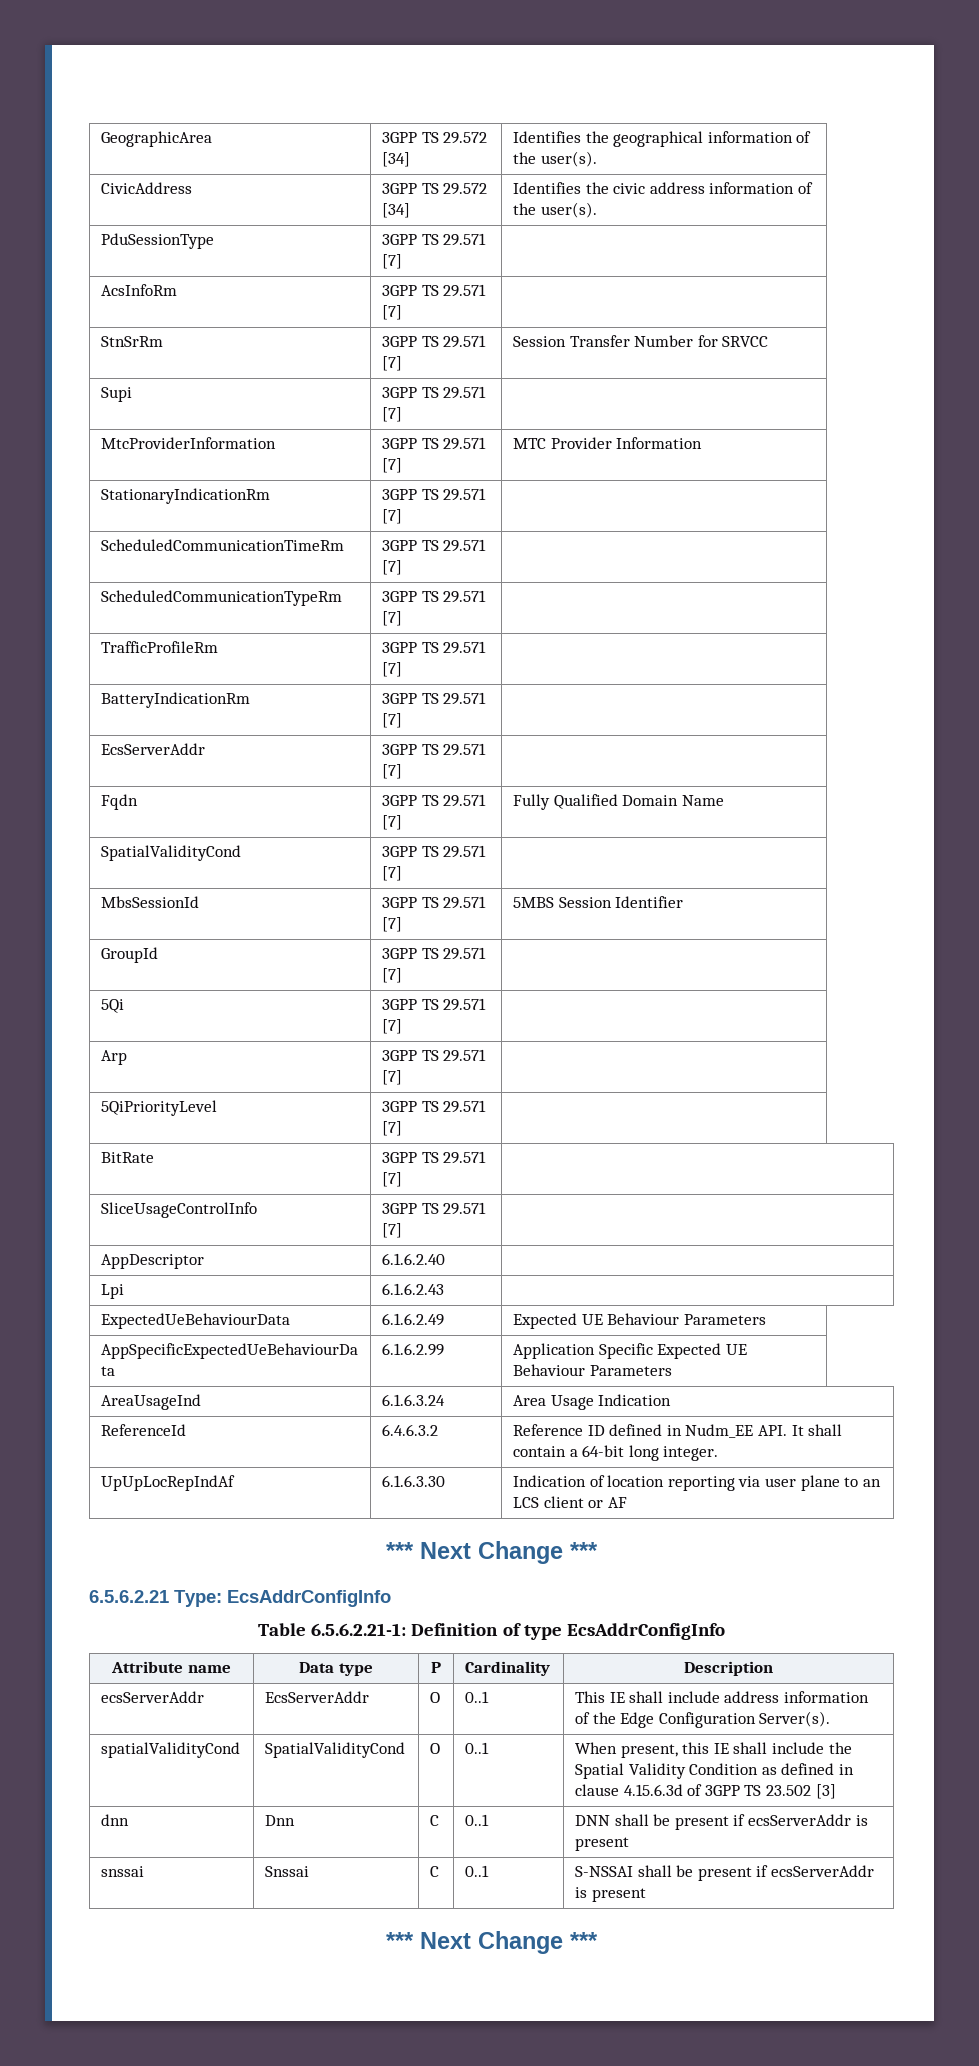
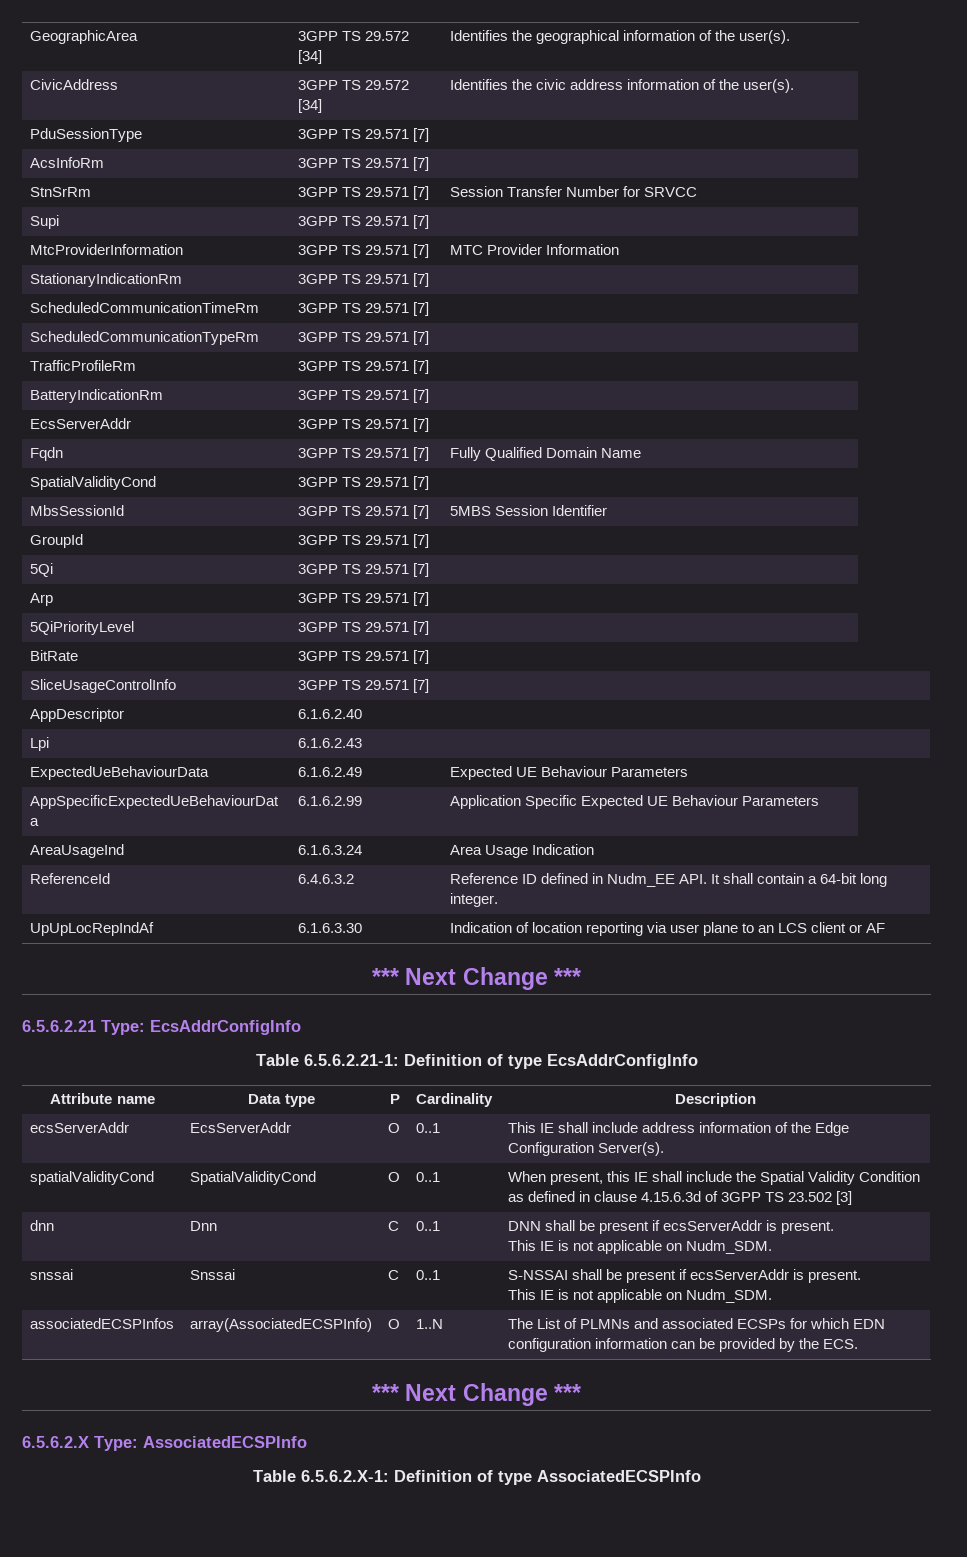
[575,1837,630,1851] present -> [780,1221,834,1234] [507,1240,772,1254] present. // This IE is not applicable on Nudm_SDM.
[591,1888,646,1902] [386,1931,598,1954] present // *** Next Change *** -> [807,1270,861,1283] [507,1289,772,1303] [29,1318,174,1329] [189,1318,372,1332] [387,1319,400,1329] [415,1319,443,1329] [507,1318,886,1329] [507,1338,858,1352] [372,1383,581,1406] [22,1436,307,1451] [252,1470,701,1485] present. // This IE is not applicable on Nudm_SDM. // associatedECSPInfos | array(AssociatedECSPInfo) | O | 1..N | The List of PLMNs and associated ECSPs for which EDN configuration information can be provided by the ECS. // *** Next Change *** // 6.5.6.2.X Type: AssociatedECSPInfo // Table 6.5.6.2.X-1: Definition of type AssociatedECSPInfo

